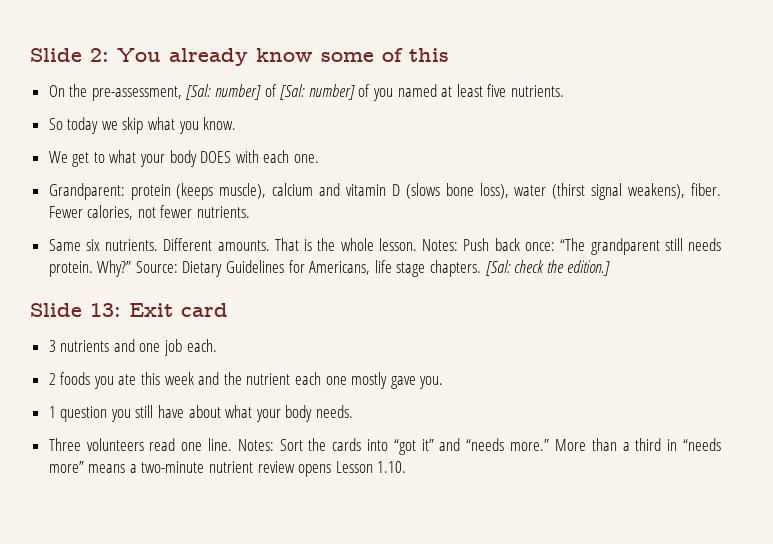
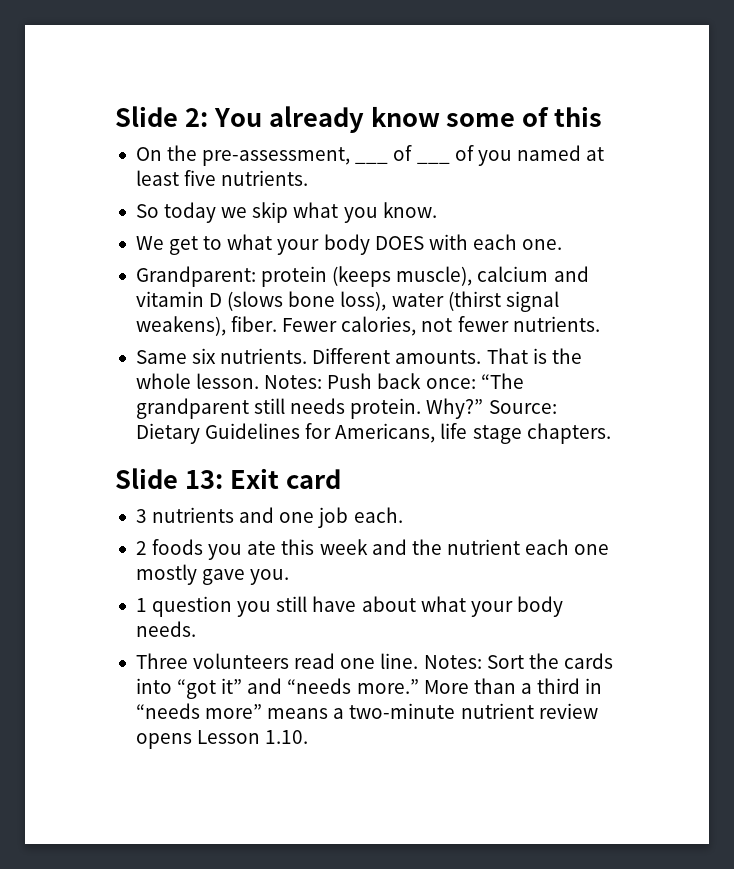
[186,84,355,100] [Sal: number] of [Sal: number] -> [355,161,389,164] [393,145,413,161] [416,161,450,164] ___ of ___
[485,260,611,276] [Sal: check the edition.] -> (611, 433) none

